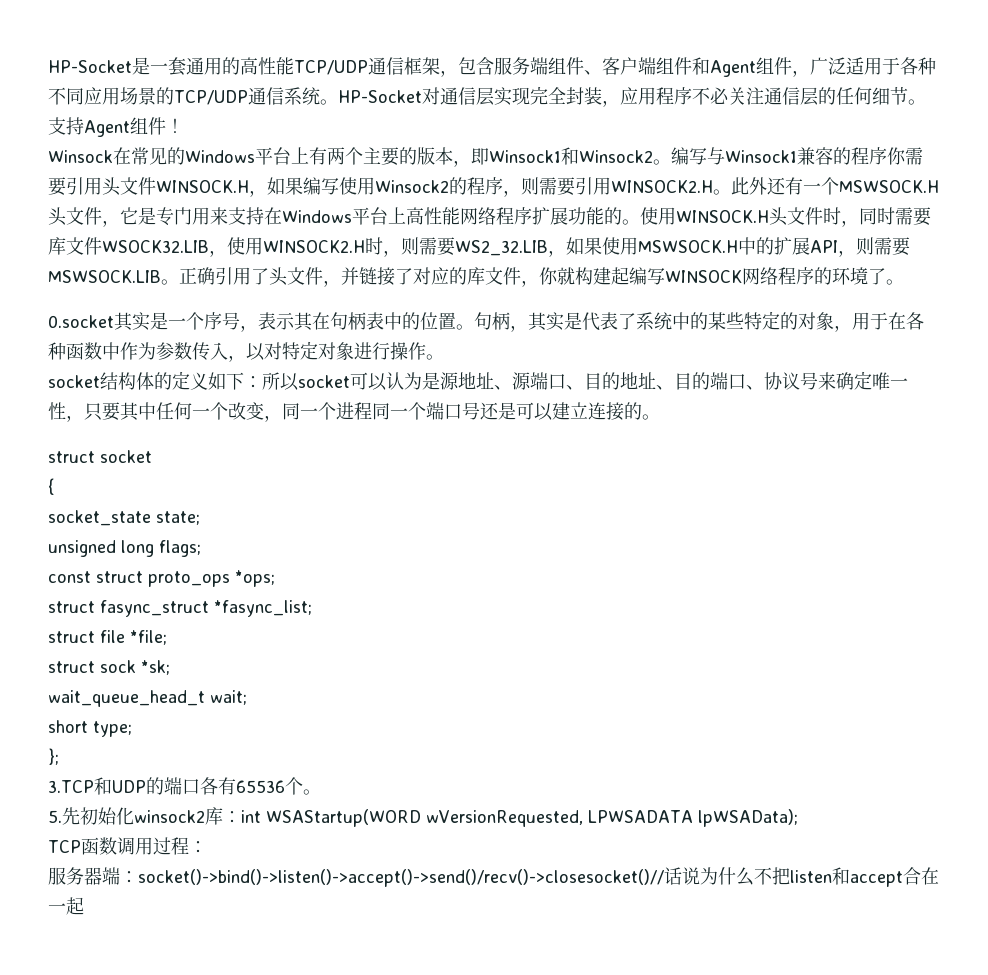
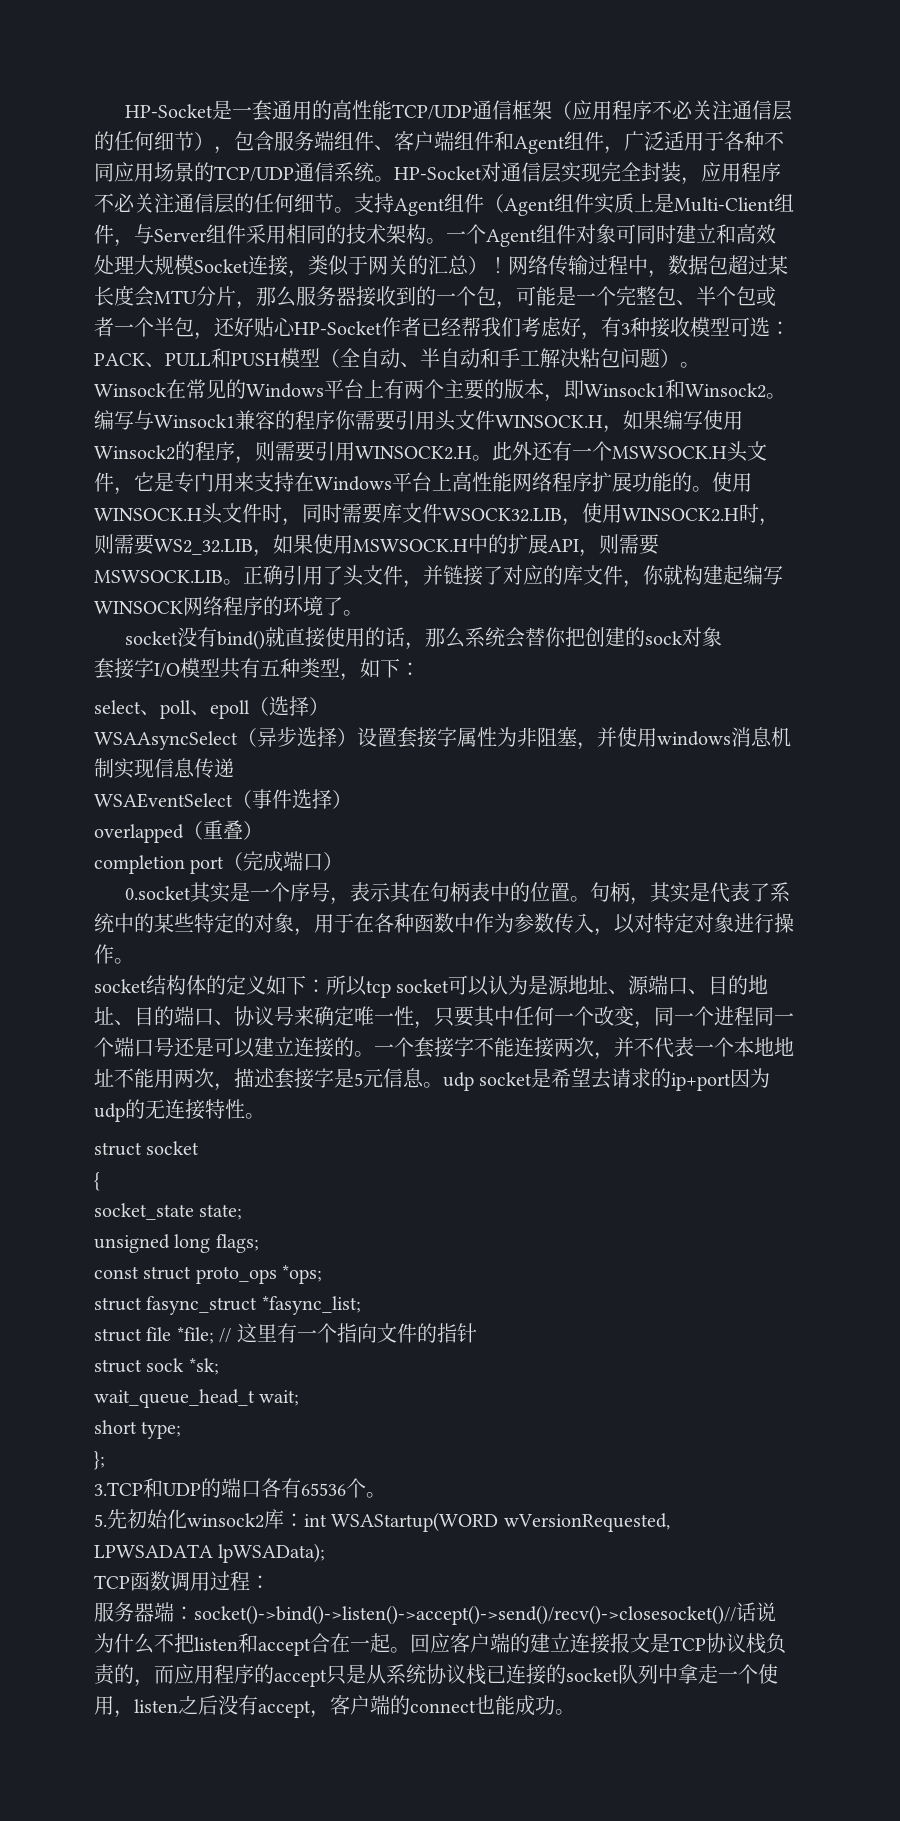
(440, 66) none -> [551,100,792,121] [94,131,214,151] （应用程序不必关注通信层的任何细节）
[166,118,184,133] ！ -> [484,193,794,216] [94,224,776,247] [94,255,788,278] [94,285,776,309] [94,317,790,340] [94,348,700,368] （Agent组件实质上是Multi-Client组件，与Server组件采用相同的技术架构。一个Agent组件对象可同时建立和高效处理大规模Socket连接，类似于网关的汇总）！网络传输过程中，数据包超过某长度会MTU分片，那么服务器接收到的一个包，可能是一个完整包、半个包或者一个半包，还好贴心HP-Socket作者已经帮我们考虑好，有3种接收模型可选：PACK、PULL和PUSH模型（全自动、半自动和手工解决粘包问题）。
(904, 282) none -> [124,627,722,650] [94,658,420,681] [94,696,329,719] [94,727,791,750] [94,758,234,779] [94,789,352,809] [94,820,263,843] [94,851,344,874] // socket没有bind()就直接使用的话，那么系统会替你把创建的sock对象 // 套接字I/O模型共有五种类型，如下： // select、poll、epoll（选择） // WSAAsyncSelect（异步选择）设置套接字属性为非阻塞，并使用windows消息机制实现信息传递 // WSAEventSelect（事件选择） // overlapped（重叠） // completion port（完成端口）
(299, 382) none -> [366,980,391,998] tcp
(660, 417) none -> [374,1037,794,1060] [94,1068,771,1091] [94,1099,265,1122] 一个套接字不能连接两次，并不代表一个本地地址不能用两次，描述套接字是5元信息。udp socket是希望去请求的ip+port因为udp的无连接特性。
(167, 637) none -> [219,1323,477,1343] // 这里有一个指向文件的指针
(84, 906) none -> [390,1633,786,1654] [94,1664,778,1687] [94,1695,575,1718] 。回应客户端的建立连接报文是TCP协议栈负责的，而应用程序的accept只是从系统协议栈已连接的socket队列中拿走一个使用，listen之后没有accept，客户端的connect也能成功。

